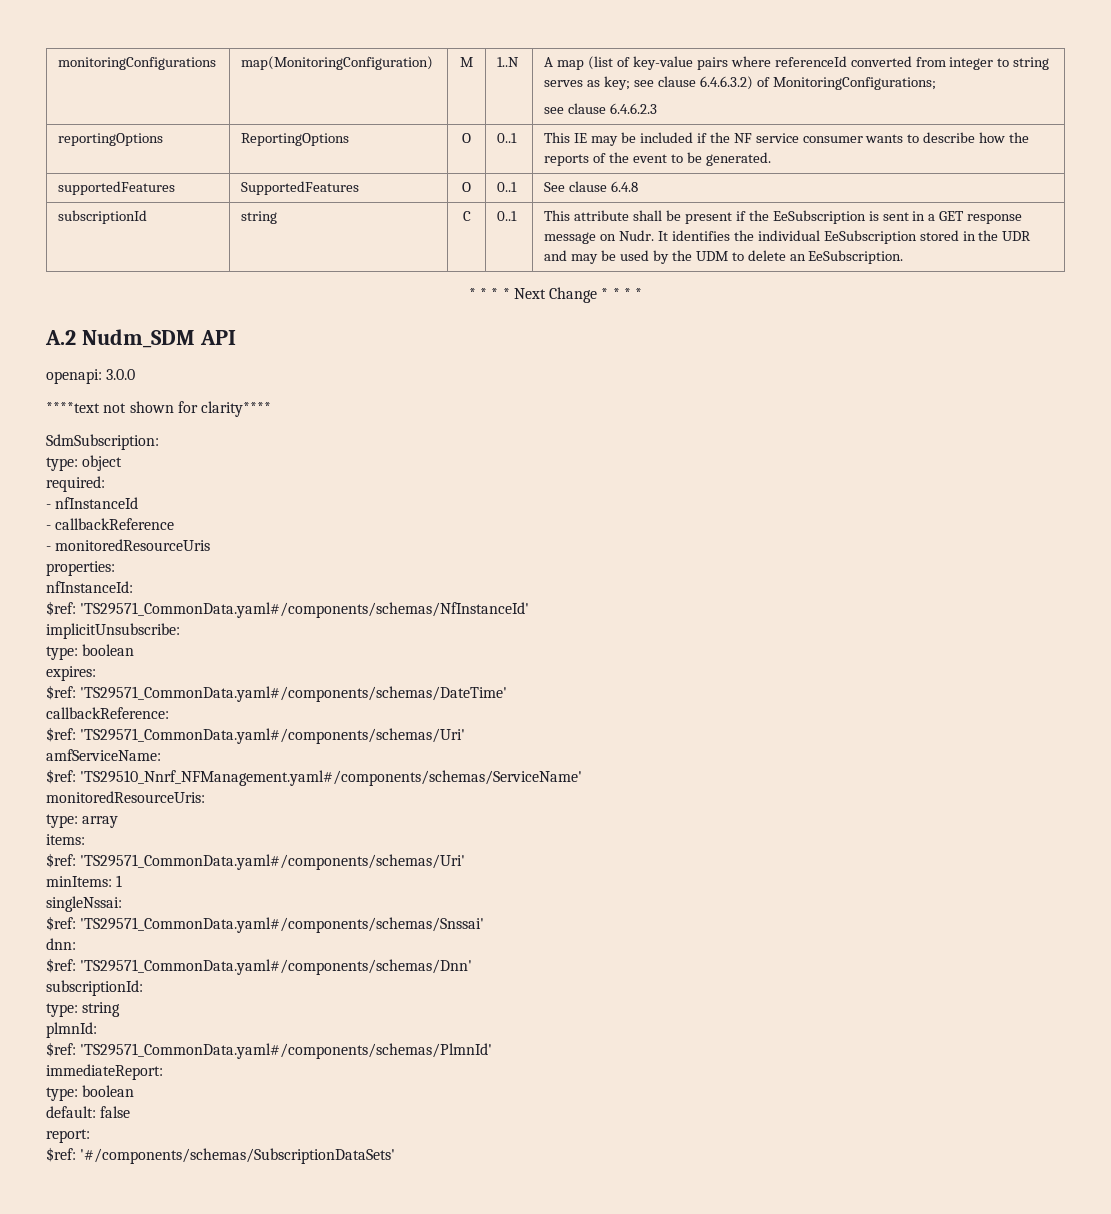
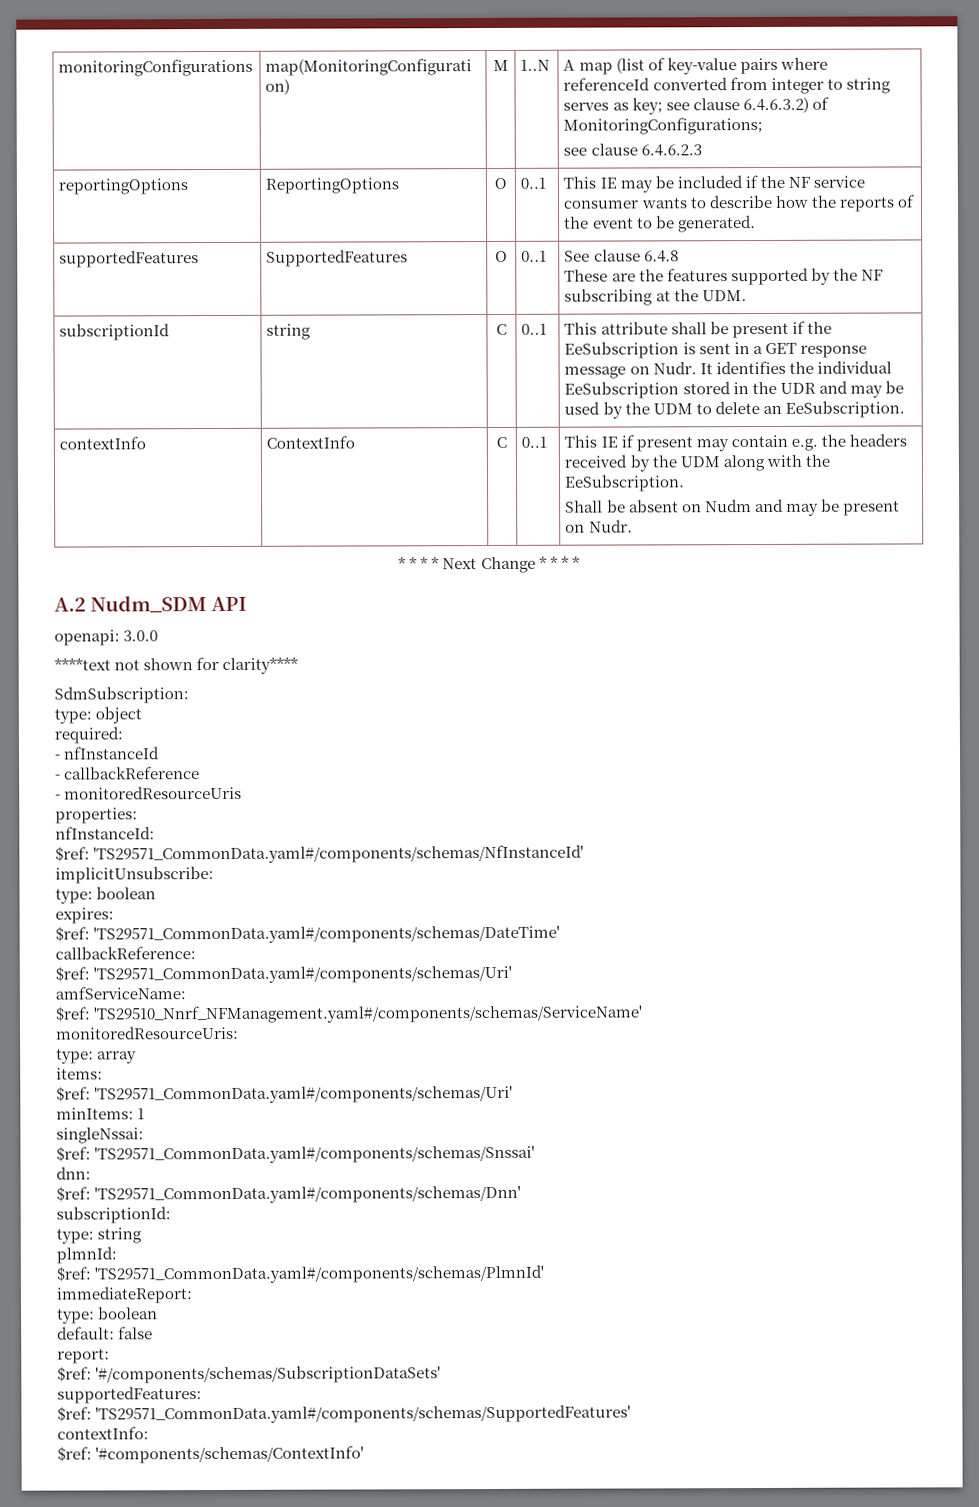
(639, 186) none -> [564,267,883,286] [564,288,747,306] // These are the features supported by the NF subscribing at the UDM.
(904, 257) none -> [59,436,147,450] [266,435,356,449] [496,436,507,448] [521,436,548,448] [564,433,907,452] [564,454,830,472] [564,474,686,492] [565,498,900,516] [565,519,633,533] // contextInfo | ContextInfo | C | 0..1 | This IE if present may contain e.g. the headers received by the UDM along with the EeSubscription. // Shall be absent on Nudm and may be present on Nudr.
(396, 1156) none -> [57,1386,202,1404] [57,1404,632,1424] [57,1426,149,1440] [57,1445,365,1464] // supportedFeatures: // $ref: 'TS29571_CommonData.yaml#/components/schemas/SupportedFeatures' // contextInfo: // $ref: '#components/schemas/ContextInfo'

